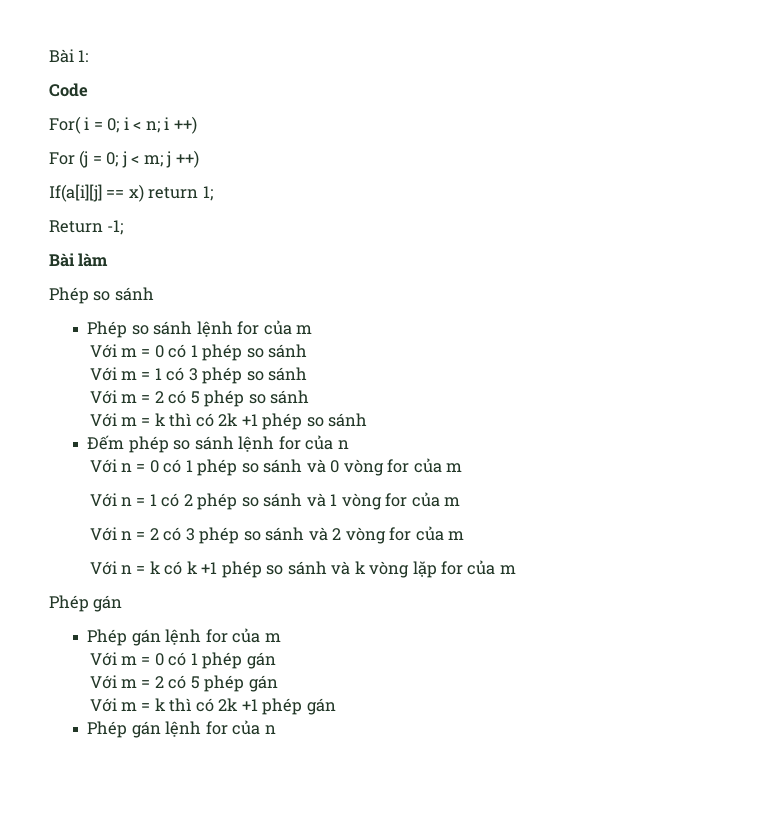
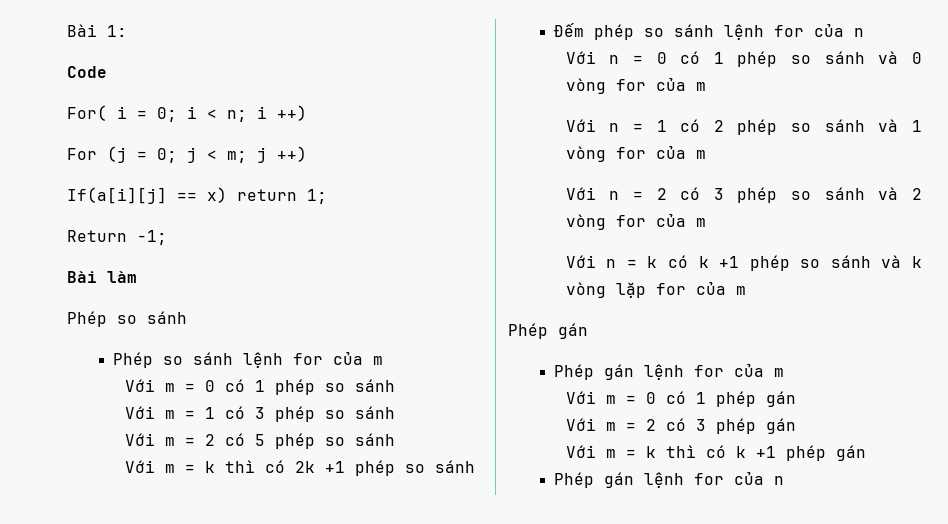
[190,676,200,689] 5 -> [695,419,706,431] 3
[218,698,239,711] 2k -> [735,446,746,458] k

